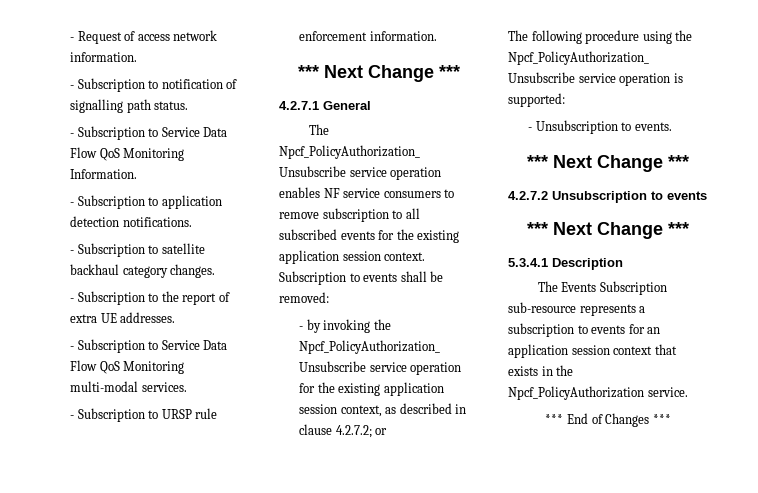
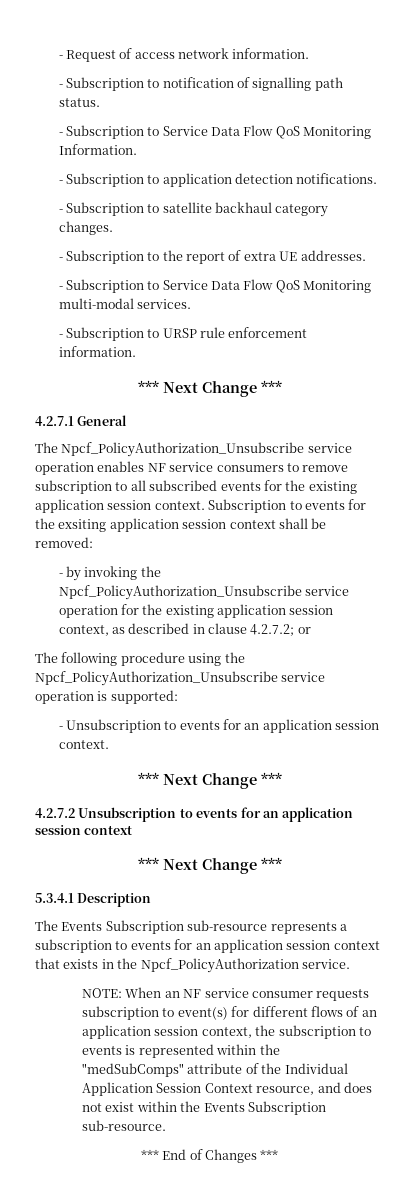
(398, 277) none -> [348,499,367,510] [35,518,276,532] for the exsiting application session context
[634,122,672,131] events. -> [179,719,380,733] [58,740,109,749] events for an application session context.
(707, 195) none -> [240,807,354,822] [35,825,133,835] for an application session context
(688, 392) none -> [82,987,370,1001] [82,1006,377,1020] [82,1025,371,1039] [82,1044,280,1058] [82,1063,348,1077] [82,1082,372,1096] [82,1101,326,1115] [82,1120,167,1131] // NOTE: When an NF service consumer requests subscription to event(s) for different flows of an application session context, the subscription to events is represented within the "medSubComps" attribute of the Individual Application Session Context resource, and does not exist within the Events Subscription sub-resource.

